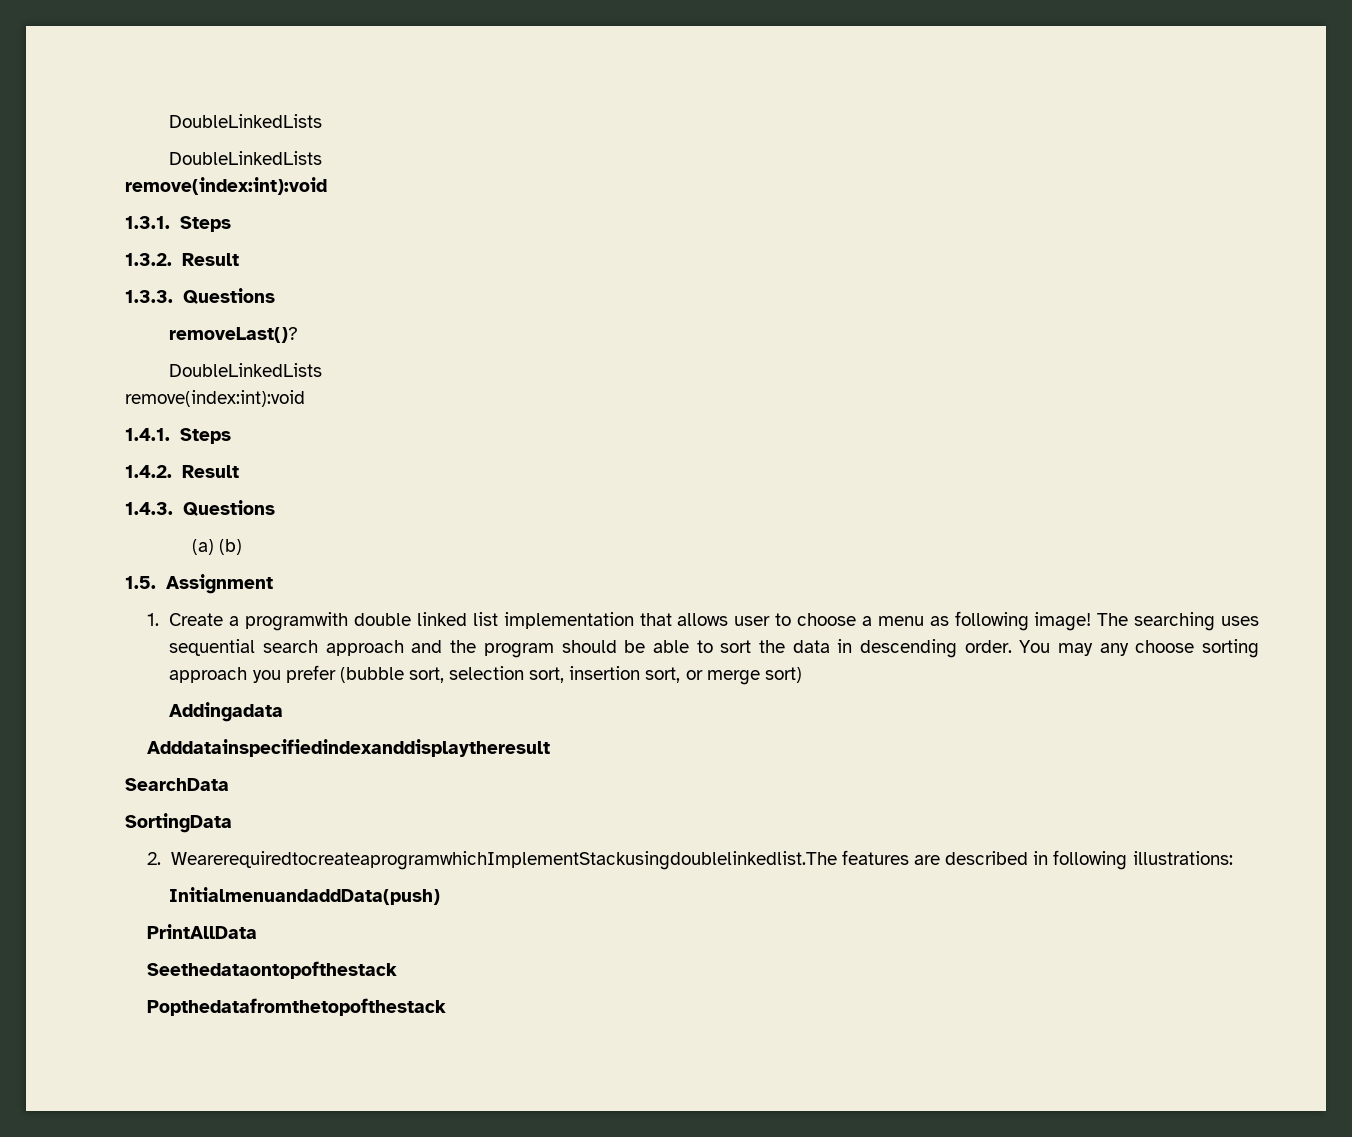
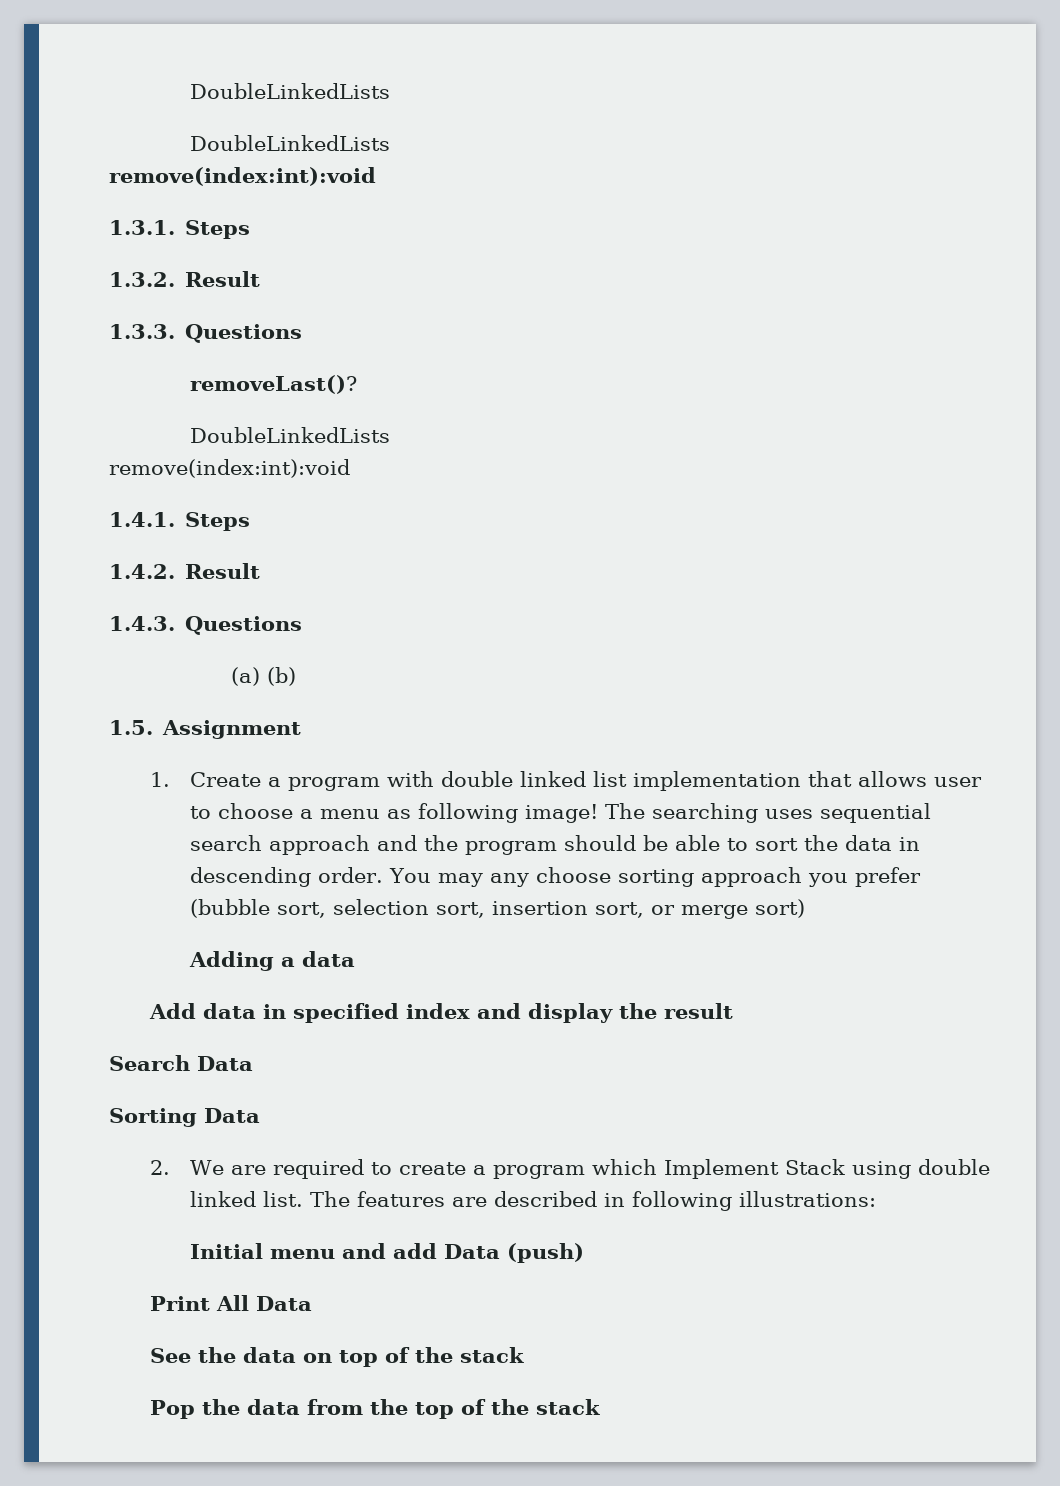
[245,612,349,631] programwith -> [288,771,435,791] program with
[169,702,284,722] [147,739,551,757] [125,778,229,791] [125,813,232,833] [147,851,837,870] Addingadata // Adddatainspecifiedindexanddisplaytheresult // SearchData // SortingData // 2. WearerequiredtocreateaprogramwhichImplementStackusingdoublelinkedlist.The -> [189,951,356,971] [148,1003,733,1023] [109,1055,253,1071] [109,1108,260,1127] [149,1159,991,1179] [190,1191,351,1207] Adding a data // Add data in specified index and display the result // Search Data // Sorting Data // 2. We are required to create a program which Implement Stack using double linked list. The
[169,887,441,905] [147,924,258,939] [147,961,398,979] [147,998,447,1016] InitialmenuandaddData(push) // PrintAllData // Seethedataontopofthestack // Popthedatafromthetopofthestack -> [190,1243,585,1263] [149,1295,312,1311] [149,1347,524,1367] [149,1399,600,1419] Initial menu and add Data (push) // Print All Data // See the data on top of the stack // Pop the data from the top of the stack

